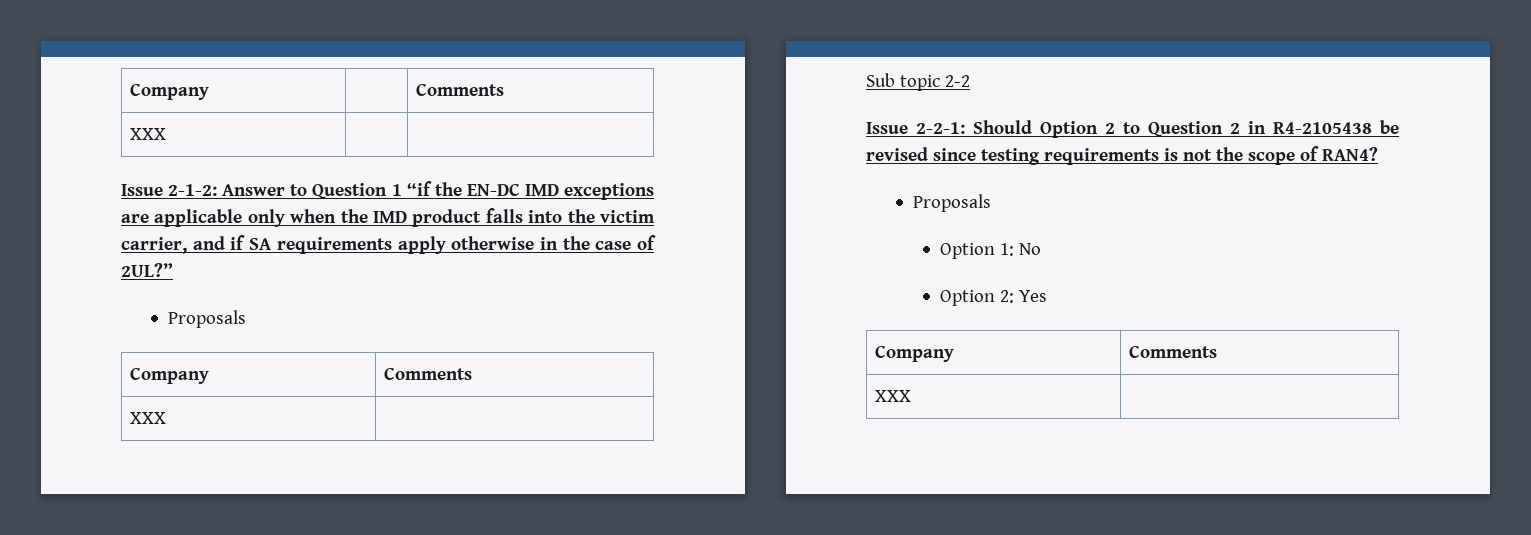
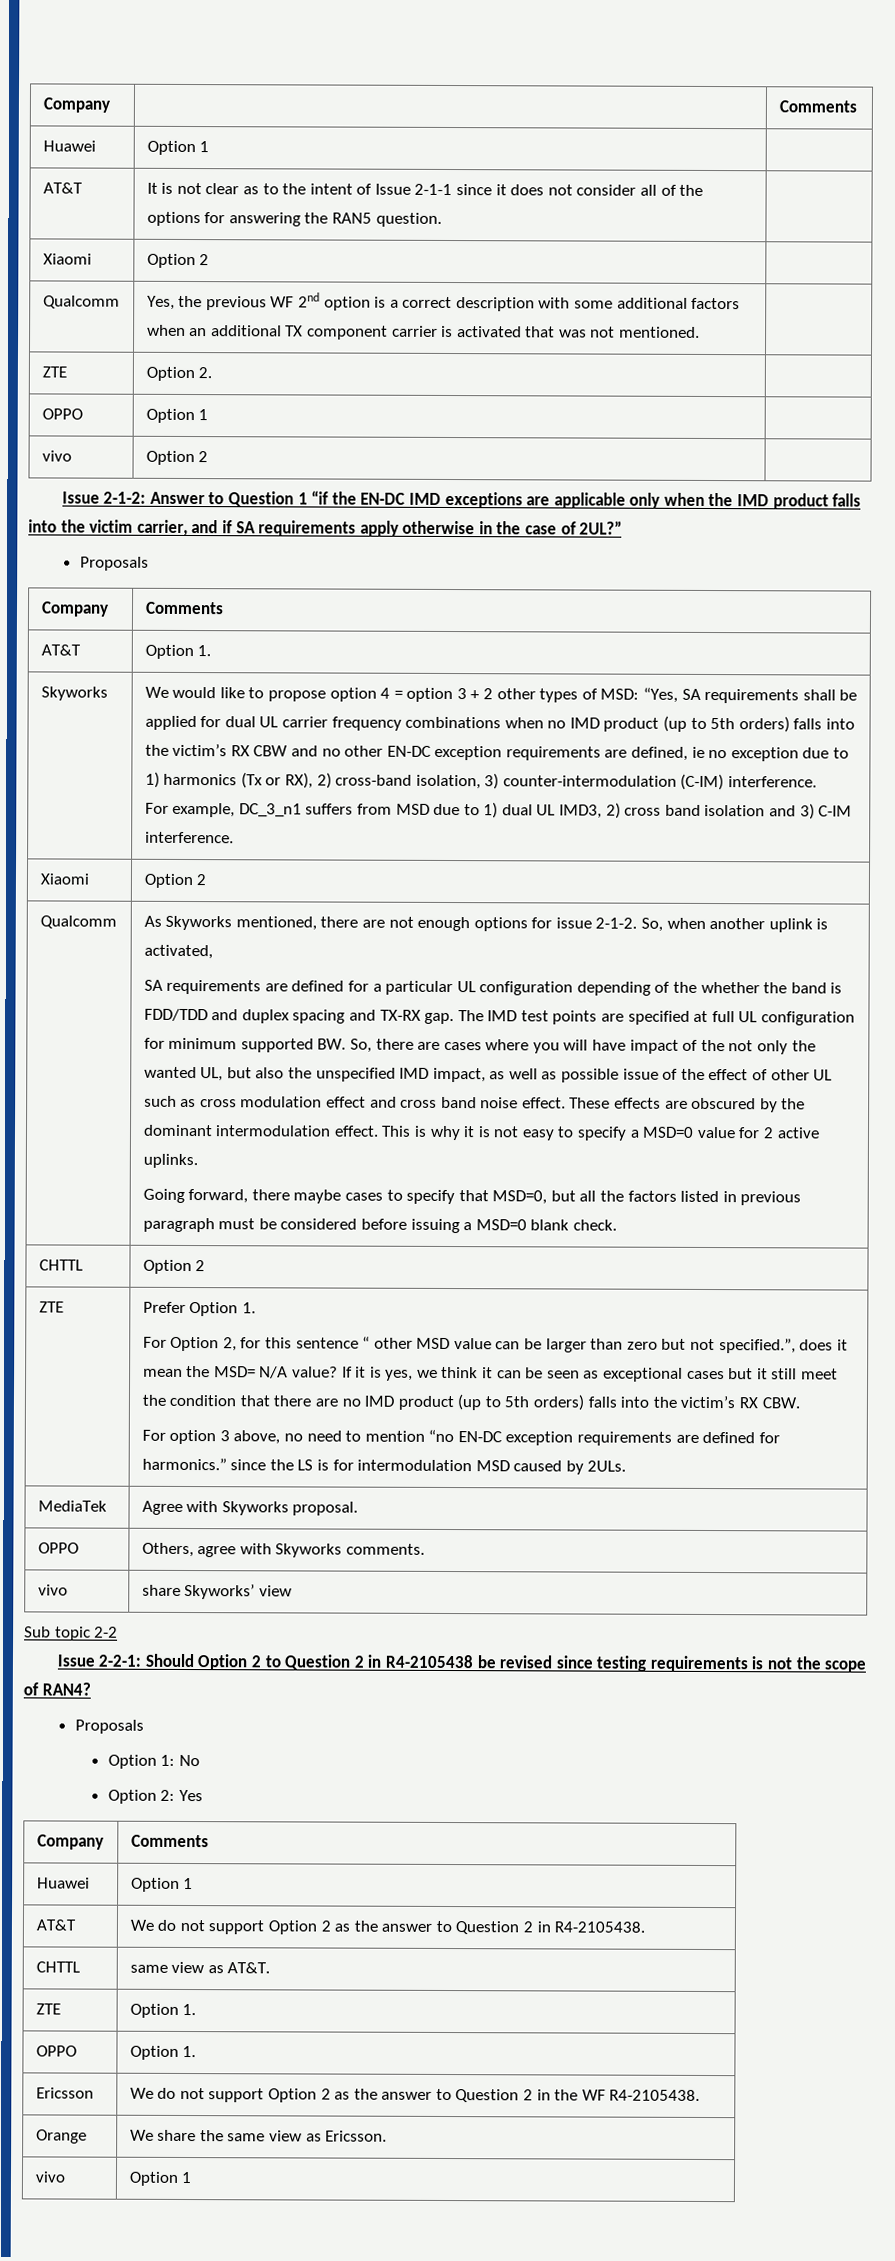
[129,128,166,140] XXX | -> [42,140,96,152] [146,140,210,156] [42,182,83,194] [146,182,704,196] [146,211,442,227] [42,253,92,265] [146,253,210,269] [42,295,120,309] [146,292,741,312] [146,324,701,340] [41,366,67,378] [145,366,213,382] [41,408,83,420] [145,408,209,424] [41,450,72,462] [145,450,209,466] Huawei | Option 1 | // AT&T | It is not clear as to the intent of Issue 2-1-1 since it does not consider all of the options for answering the RAN5 question. | // Xiaomi | Option 2 | // Qualcomm | Yes, the previous WF 2nd option is a correct description with some additional factors when an additional TX component carrier is activated that was not mentioned. | // ZTE | Option 2. | // OPPO | Option 1 | // vivo | Option 2
[129,412,166,424] XXX | -> [40,644,81,656] [144,644,212,660] [40,686,108,701] [144,686,858,704] [144,715,856,733] [144,743,850,762] [144,771,818,791] [144,802,853,820] [144,831,234,844] [39,873,89,885] [143,873,207,889] [39,915,117,929] [143,915,829,933] [143,944,213,960] [143,979,843,996] [143,1008,856,1026] [143,1037,816,1055] [143,1066,833,1083] [143,1095,806,1113] [142,1124,820,1141] [142,1153,198,1169] [142,1188,802,1206] [142,1217,617,1234] [38,1259,83,1271] [142,1259,206,1275] [38,1301,64,1313] [142,1301,256,1317] [142,1336,848,1354] [142,1365,838,1382] [141,1394,800,1411] [141,1429,780,1446] [141,1457,627,1475] [37,1500,107,1512] [141,1500,359,1516] [37,1542,79,1554] [141,1542,425,1558] [37,1584,68,1596] [141,1583,292,1600] AT&T | Option 1. // Skyworks | We would like to propose option 4 = option 3 + 2 other types of MSD: “Yes, SA requirements shall be applied for dual UL carrier frequency combinations when no IMD product (up to 5th orders) falls into the victim’s RX CBW and no other EN-DC exception requirements are defined, ie no exception due to 1) harmonics (Tx or RX), 2) cross-band isolation, 3) counter-intermodulation (C-IM) interference. // For example, DC_3_n1 suffers from MSD due to 1) dual UL IMD3, 2) cross band isolation and 3) C-IM interference. // Xiaomi | Option 2 // Qualcomm | As Skyworks mentioned, there are not enough options for issue 2-1-2. So, when another uplink is activated, // SA requirements are defined for a particular UL configuration depending of the whether the band is FDD/TDD and duplex spacing and TX-RX gap. The IMD test points are specified at full UL configuration for minimum supported BW. So, there are cases where you will have impact of the not only the wanted UL, but also the unspecified IMD impact, as well as possible issue of the effect of other UL such as cross modulation effect and cross band noise effect. These effects are obscured by the dominant intermodulation effect. This is why it is not easy to specify a MSD=0 value for 2 active uplinks. // Going forward, there maybe cases to specify that MSD=0, but all the factors listed in previous paragraph must be considered before issuing a MSD=0 blank check. // CHTTL | Option 2 // ZTE | Prefer Option 1. // For Option 2, for this sentence “ other MSD value can be larger than zero but not specified.”, does it mean the MSD= N/A value? If it is yes, we think it can be seen as exceptional cases but it still meet the condition that there are no IMD product (up to 5th orders) falls into the victim’s RX CBW. // For option 3 above, no need to mention “no EN-DC exception requirements are defined for harmonics.” since the LS is for intermodulation MSD caused by 2ULs. // MediaTek | Agree with Skyworks proposal. // OPPO | Others, agree with Skyworks comments. // vivo | share Skyworks’ view
[874,390,911,402] XXX | -> [36,1877,90,1889] [130,1877,194,1892] [35,1919,76,1931] [129,1919,646,1935] [35,1961,80,1973] [129,1961,271,1974] [35,2003,61,2015] [129,2003,197,2018] [35,2045,77,2057] [129,2045,197,2060] [35,2087,94,2099] [129,2087,701,2103] [35,2129,87,2144] [129,2129,388,2142] [34,2171,65,2183] [128,2171,192,2186] Huawei | Option 1 // AT&T | We do not support Option 2 as the answer to Question 2 in R4-2105438. // CHTTL | same view as AT&T. // ZTE | Option 1. // OPPO | Option 1. // Ericsson | We do not support Option 2 as the answer to Question 2 in the WF R4-2105438. // Orange | We share the same view as Ericsson. // vivo | Option 1

